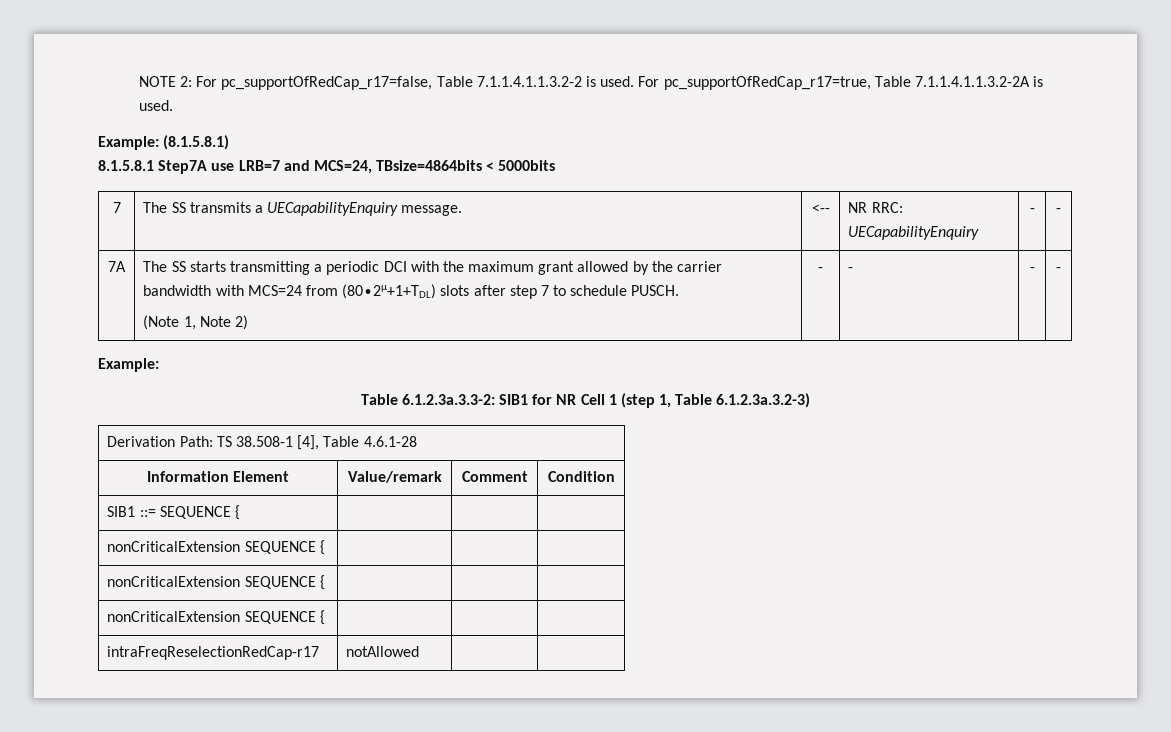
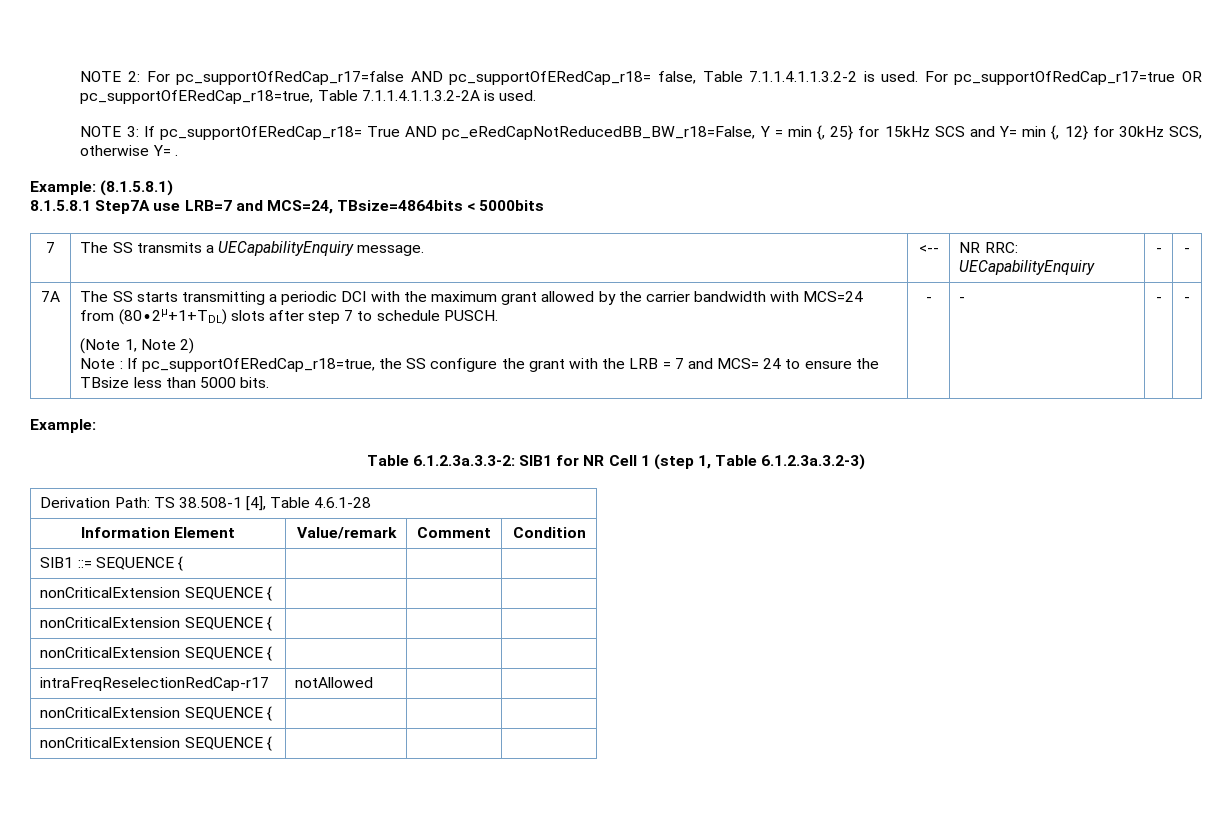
[221,76,433,90] pc_supportOfRedCap_r17=false, -> [176,71,696,85] pc_supportOfRedCap_r17=false AND pc_supportOfERedCap_r18= false,
[663,76,871,90] pc_supportOfRedCap_r17=true, -> [954,71,1202,85] [80,90,314,104] pc_supportOfRedCap_r17=true OR pc_supportOfERedCap_r18=true,
(173, 105) none -> [80,125,1202,140] [80,145,178,156] // NOTE 3: If pc_supportOfERedCap_r18= True AND pc_eRedCapNotReducedBB_BW_r18=False, Y = min {, 25} for 15kHz SCS and Y= min {, 12} for 30kHz SCS, otherwise Y= .
(248, 322) none -> [80,358,879,372] [80,377,270,388] // Note : If pc_supportOfERedCap_r18=true, the SS configure the grant with the LRB = 7 and MCS= 24 to ensure the TBsize less than 5000 bits.
(420, 651) none -> [40,706,272,721] [40,736,272,751] // nonCriticalExtension SEQUENCE { | | | // nonCriticalExtension SEQUENCE { | | |

